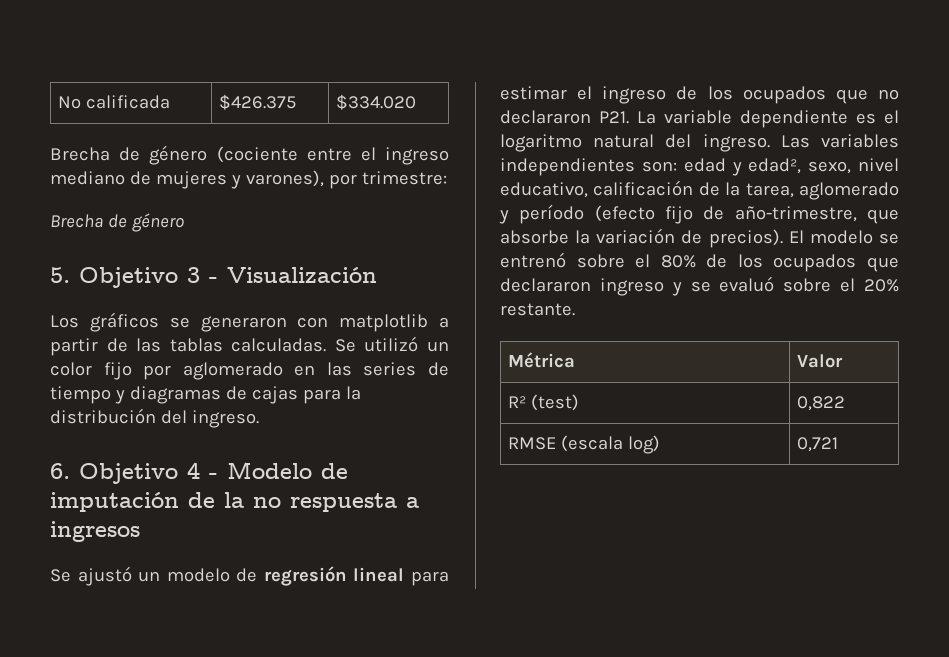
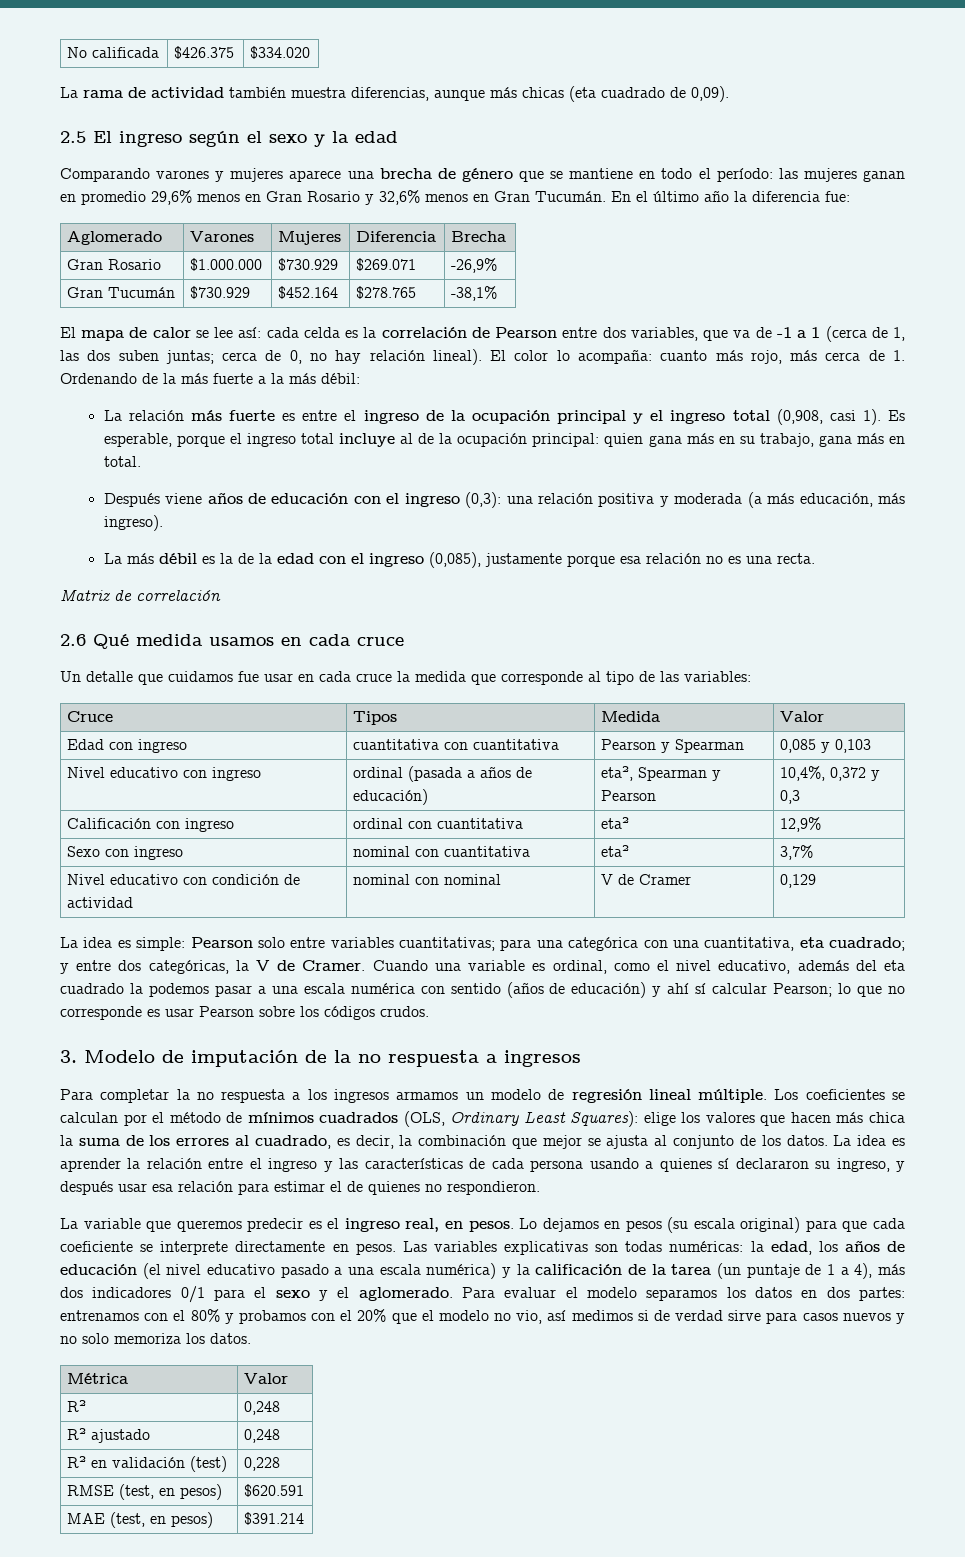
[50,145,449,165] [50,170,447,189] [50,213,184,232] [50,267,377,288] [50,312,449,332] [50,336,449,356] [50,362,449,380] [50,386,361,404] [50,408,259,428] [50,462,218,484] Brecha de género (cociente entre el ingreso mediano de mujeres y varones), por trimestre: // Brecha de género // 5. Objetivo 3 - Visualización // Los gráficos se generaron con matplotlib a partir de las tablas calculadas. Se utilizó un color fijo por aglomerado en las series de tiempo y diagramas de cajas para la distribución del ingreso. // 6. Objetivo 4 - -> [60,86,729,102] [60,131,398,147] [60,168,905,182] [60,190,850,205] [67,231,163,245] [190,231,255,242] [278,231,342,245] [356,231,437,242] [451,231,507,242] [67,259,162,270] [190,258,263,271] [278,258,339,271] [356,258,417,271] [451,258,498,273] [67,287,176,298] [190,286,251,299] [278,286,339,299] [356,286,417,299] [451,286,498,301] [60,326,906,342] [60,349,906,365] [60,373,360,384] [103,409,905,425] [103,433,906,447] [103,456,141,467] [103,492,905,508] [103,515,163,531] [103,552,815,568] [60,589,221,602] [60,634,404,649] [60,671,751,685] [67,711,114,722] [353,711,398,725] [601,711,661,722] [780,711,825,722] [67,739,188,753] [353,739,560,750] [601,739,745,753] [780,739,872,753] [67,767,262,781] [353,766,533,782] [353,789,429,805] [601,766,722,781] [601,790,657,801] [780,766,881,781] [780,790,801,804] [67,818,235,832] [353,818,524,829] [601,817,630,829] [780,817,822,832] [67,846,184,860] [353,846,531,857] [601,845,630,857] [780,845,814,860] [67,874,301,885] [67,897,134,908] [353,874,502,885] [601,874,692,885] [780,874,817,888] [60,937,905,951] [60,960,906,974] [60,982,906,998] [60,1006,429,1020] [60,1050,77,1063] La rama de actividad también muestra diferencias, aunque más chicas (eta cuadrado de 0,09). // 2.5 El ingreso según el sexo y la edad // Comparando varones y mujeres aparece una brecha de género que se mantiene en todo el período: las mujeres ganan en promedio 29,6% menos en Gran Rosario y 32,6% menos en Gran Tucumán. En el último año la diferencia fue: // Aglomerado | Varones | Mujeres | Diferencia | Brecha // Gran Rosario | $1.000.000 | $730.929 | $269.071 | -26,9% // Gran Tucumán | $730.929 | $452.164 | $278.765 | -38,1% // El mapa de calor se lee así: cada celda es la correlación de Pearson entre dos variables, que va de -1 a 1 (cerca de 1, las dos suben juntas; cerca de 0, no hay relación lineal). El color lo acompaña: cuanto más rojo, más cerca de 1. Ordenando de la más fuerte a la más débil: // La relación más fuerte es entre el ingreso de la ocupación principal y el ingreso total (0,908, casi 1). Es esperable, porque el ingreso total incluye al de la ocupación principal: quien gana más en su trabajo, gana más en total. // Después viene años de educación con el ingreso (0,3): una relación positiva y moderada (a más educación, más ingreso). // La más débil es la de la edad con el ingreso (0,085), justamente porque esa relación no es una recta. // Matriz de correlación // 2.6 Qué medida usamos en cada cruce // Un detalle que cuidamos fue usar en cada cruce la medida que corresponde al tipo de las variables: // Cruce | Tipos | Medida | Valor // Edad con ingreso | cuantitativa con cuantitativa | Pearson y Spearman | 0,085 y 0,103 // Nivel educativo con ingreso | ordinal (pasada a años de educación) | eta², Spearman y Pearson | 10,4%, 0,372 y 0,3 // Calificación con ingreso | ordinal con cuantitativa | eta² | 12,9% // Sexo con ingreso | nominal con cuantitativa | eta² | 3,7% // Nivel educativo con condición de actividad | nominal con nominal | V de Cramer | 0,129 // La idea es simple: Pearson solo entre variables cuantitativas; para una categórica con una cuantitativa, eta cuadrado; y entre dos categóricas, la V de Cramer. Cuando una variable es ordinal, como el nivel educativo, además del eta cuadrado la podemos pasar a una escala numérica con sentido (años de educación) y ahí sí calcular Pearson; lo que no corresponde es usar Pearson sobre los códigos crudos. // 3.
[50,566,132,586] Se ajustó -> [60,1089,459,1103] Para completar la no respuesta a los ingresos armamos
[410,571,449,586] [500,86,899,104] [500,110,899,128] [500,134,899,152] [500,158,899,176] [500,180,899,200] [499,204,899,224] [500,228,899,248] [500,252,899,272] [500,276,900,296] [500,303,575,316] [507,352,575,368] [796,354,843,368] [507,396,526,408] para estimar el ingreso de los ocupados que no declararon P21. La variable dependiente es el logaritmo natural del ingreso. Las variables independientes son: edad y edad², sexo, nivel educativo, calificación de la tarea, aglomerado y período (efecto fijo de año-trimestre, que absorbe la variación de precios). El modelo se entrenó sobre el 80% de los ocupados que declararon ingreso y se evaluó sobre el 20% restante. // Métrica | Valor // R² -> [698,1089,905,1103] [60,1111,905,1127] [60,1135,906,1149] [60,1158,906,1172] [60,1181,540,1195] [60,1217,905,1233] [60,1240,905,1255] [60,1263,905,1279] [60,1286,906,1303] [60,1309,905,1324] [60,1333,251,1344] [67,1373,129,1384] [244,1373,289,1384] [67,1400,87,1412] [244,1401,281,1415] [67,1428,151,1443] [244,1429,281,1443] [67,1456,186,1468] múltiple. Los coeficientes se calculan por el método de mínimos cuadrados (OLS, Ordinary Least Squares): elige los valores que hacen más chica la suma de los errores al cuadrado, es decir, la combinación que mejor se ajusta al conjunto de los datos. La idea es aprender la relación entre el ingreso y las características de cada persona usando a quienes sí declararon su ingreso, y después usar esa relación para estimar el de quienes no respondieron. // La variable que queremos predecir es el ingreso real, en pesos. Lo dejamos en pesos (su escala original) para que cada coeficiente se interprete directamente en pesos. Las variables explicativas son todas numéricas: la edad, los años de educación (el nivel educativo pasado a una escala numérica) y la calificación de la tarea (un puntaje de 1 a 4), más dos indicadores 0/1 para el sexo y el aglomerado. Para evaluar el modelo separamos los datos en dos partes: entrenamos con el 80% y probamos con el 20% que el modelo no vio, así medimos si de verdad sirve para casos nuevos y no solo memoriza los datos. // Métrica | Valor // R² | 0,248 // R² ajustado | 0,248 // R² en validación
[796,396,845,411] 0,822 -> [244,1457,281,1471] 0,228
[560,435,660,454] [796,437,838,452] (escala log) | 0,721 -> [119,1484,223,1500] [244,1484,305,1497] [67,1512,214,1528] [244,1512,305,1525] (test, en pesos) | $620.591 // MAE (test, en pesos) | $391.214

